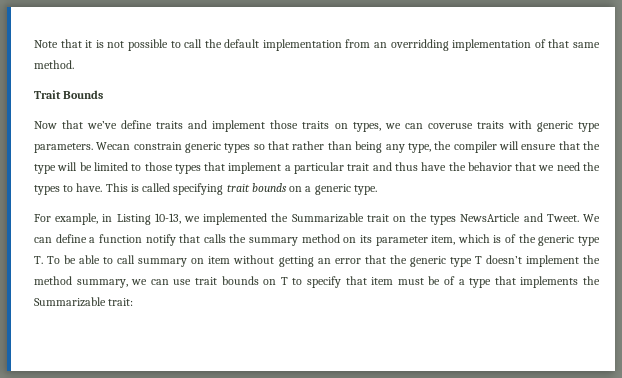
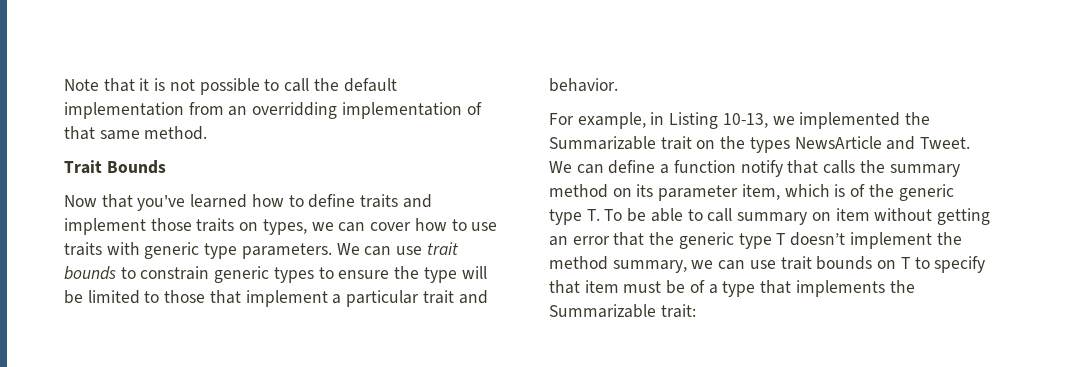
[87,121,118,129] we’ve -> [137,194,304,211] you've learned how to
[427,123,473,129] coveruse -> [370,218,498,231] cover how to use
[96,141,580,153] Wecan constrain generic types so that rather than being any type, the compiler will ensure that -> [336,242,459,256] [64,266,390,283] We can use trait bounds to constrain generic types to ensure
[174,164,201,174] types -> (206, 296) none
[394,162,600,171] [34,183,377,195] thus have the behavior that we need the types to have. This is called specifying trait bounds on a generic type. -> [549,78,618,92] behavior.

